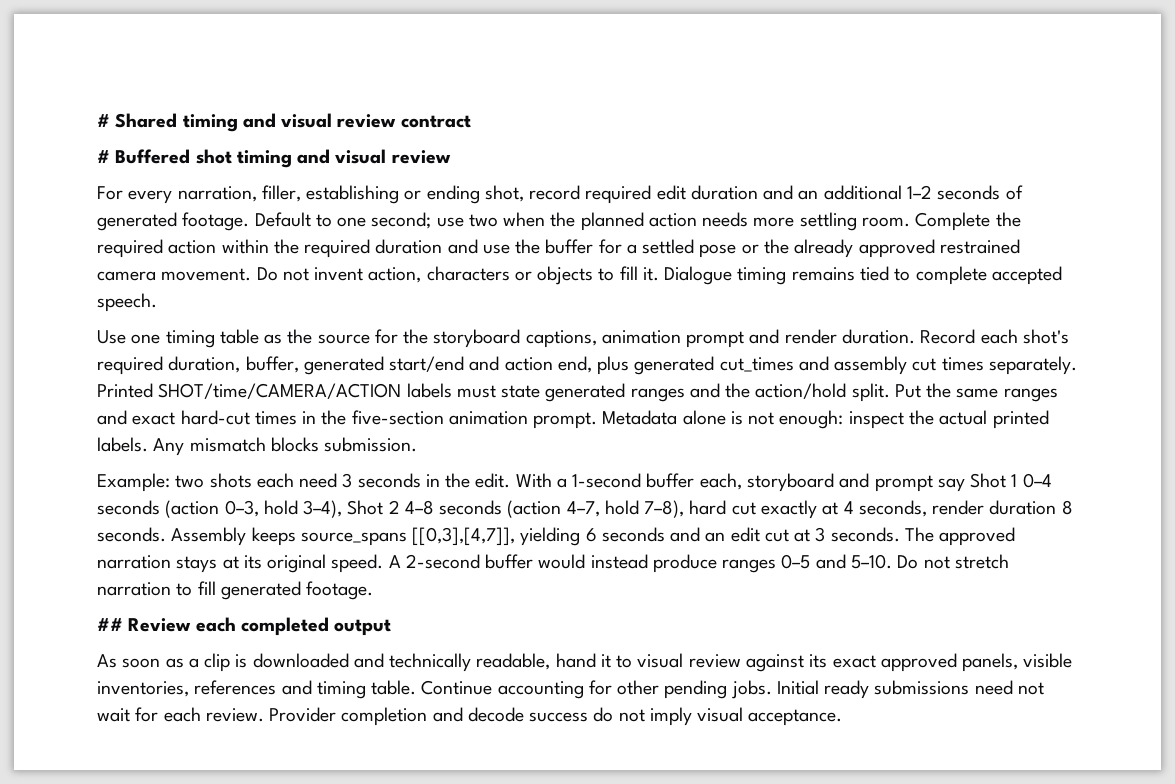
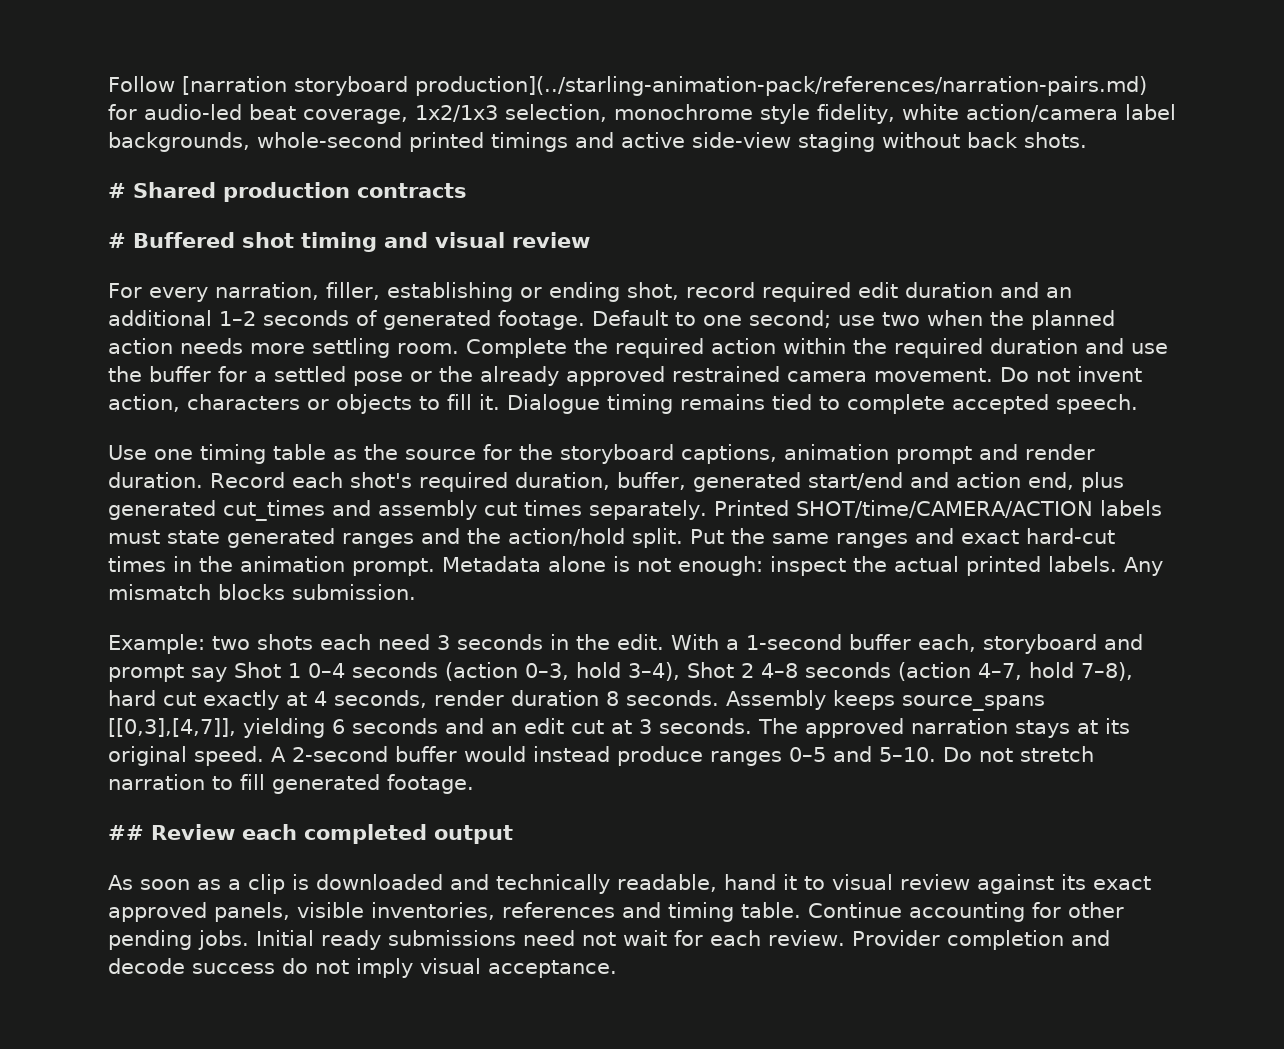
[97,113,471,132] # Shared timing and visual review contract -> [108,76,1147,96] [108,104,1176,124] [108,132,1087,152] [108,182,467,202] Follow [narration storyboard production](../starling-animation-pack/references/narration-pairs.md) for audio-led beat coverage, 1x2/1x3 selection, monochrome style fidelity, white action/camera label backgrounds, whole-second printed timings and active side-view staging without back shots. // # Shared production contracts
[351,410,444,425] five-section -> (233, 564) none

